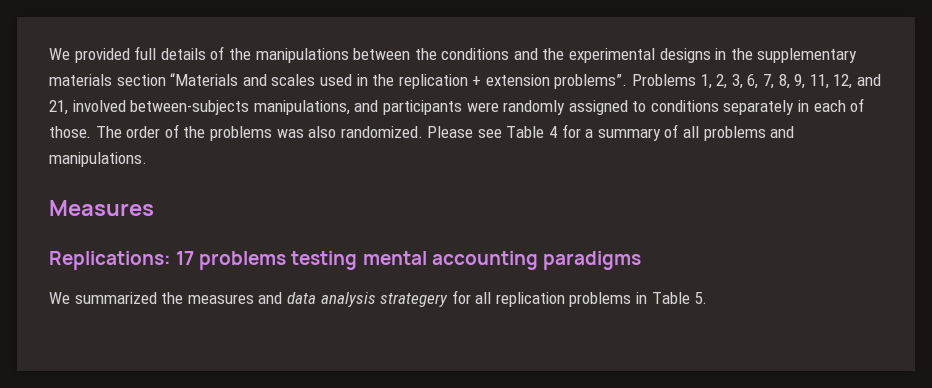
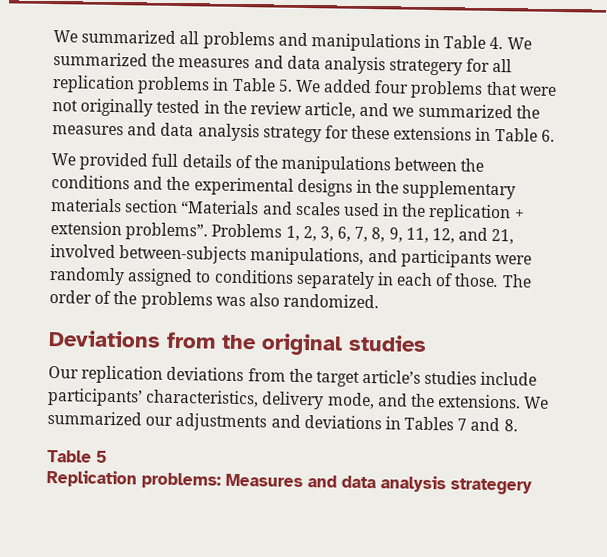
[49,48,70,60] We -> [53,29,532,52] [53,52,513,76] [52,75,557,99] [52,98,540,119] [52,122,555,143] [51,153,76,166] We summarized all problems and manipulations in Table 4. We summarized the measures and data analysis strategery for all replication problems in Table 5. We added four problems that were not originally tested in the review article, and we summarized the measures and data analysis strategy for these extensions in Table 6. // We
[427,124,795,141] [49,152,147,167] [49,200,154,216] [49,251,641,270] [49,290,708,307] Please see Table 4 for a summary of all problems and manipulations. // Measures // Replications: 17 problems testing mental accounting paradigms // We summarized the measures and data analysis strategery for all replication problems in Table 5. -> [48,330,427,356] [48,365,538,387] [47,388,550,410] [47,411,518,432] [47,449,107,463] [46,469,532,495] // Deviations from the original studies // Our replication deviations from the target article’s studies include participants’ characteristics, delivery mode, and the extensions. We summarized our adjustments and deviations in Tables 7 and 8. // Table 5 // Replication problems: Measures and data analysis strategery

